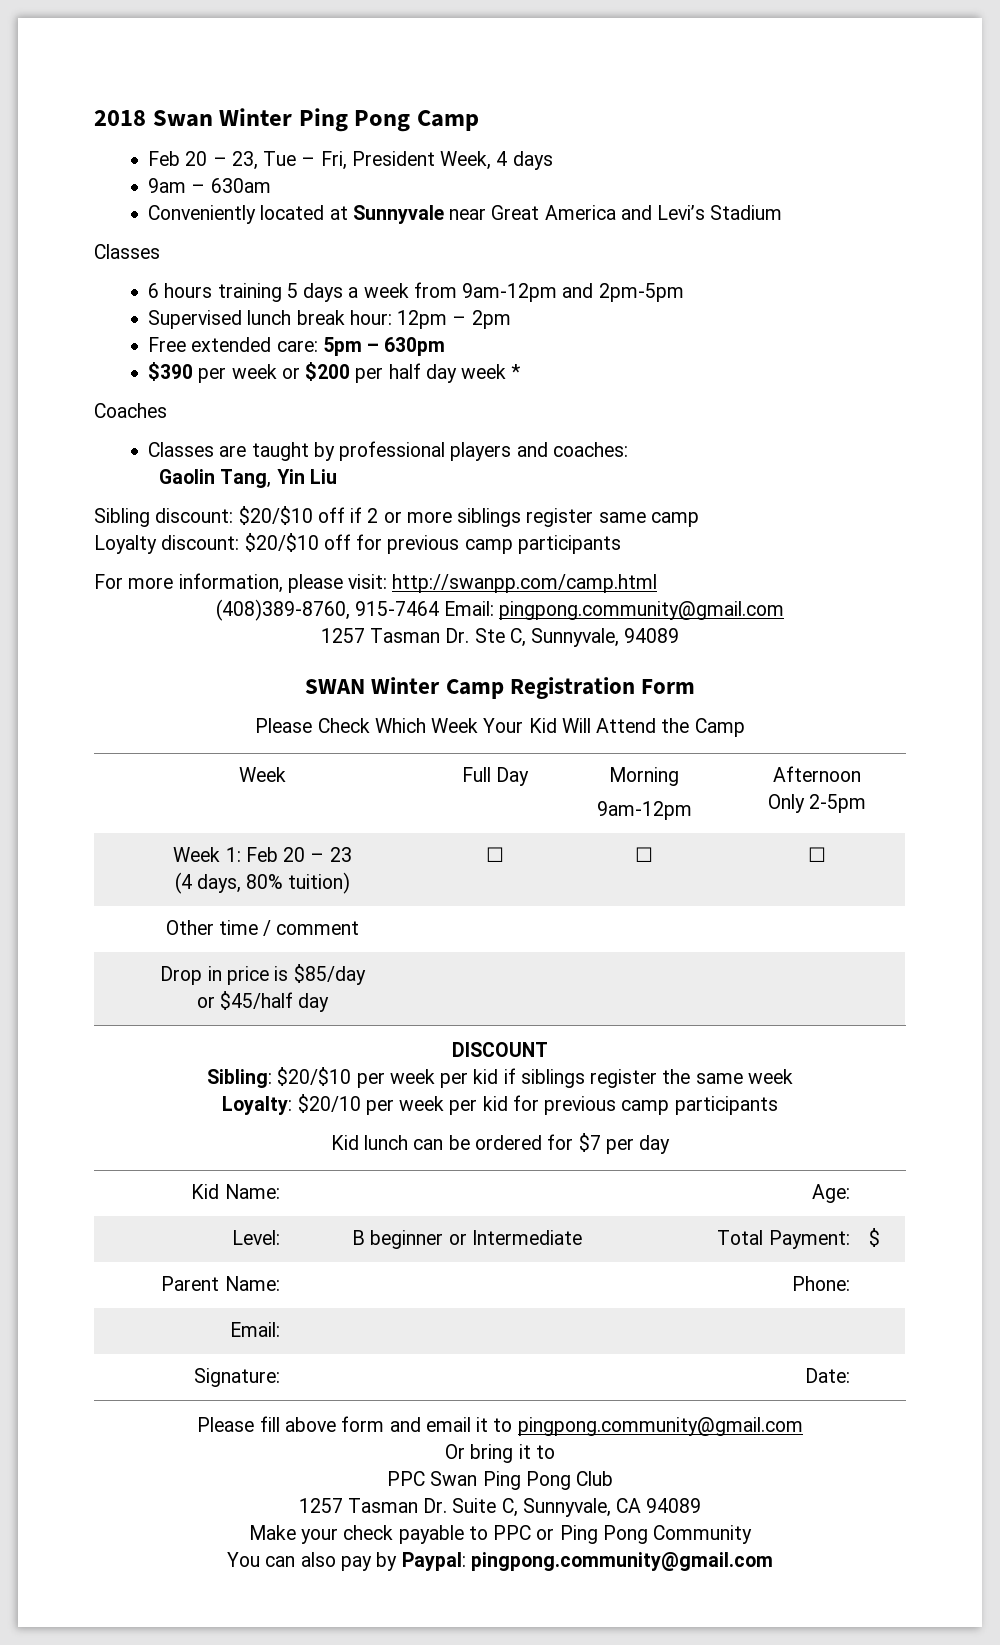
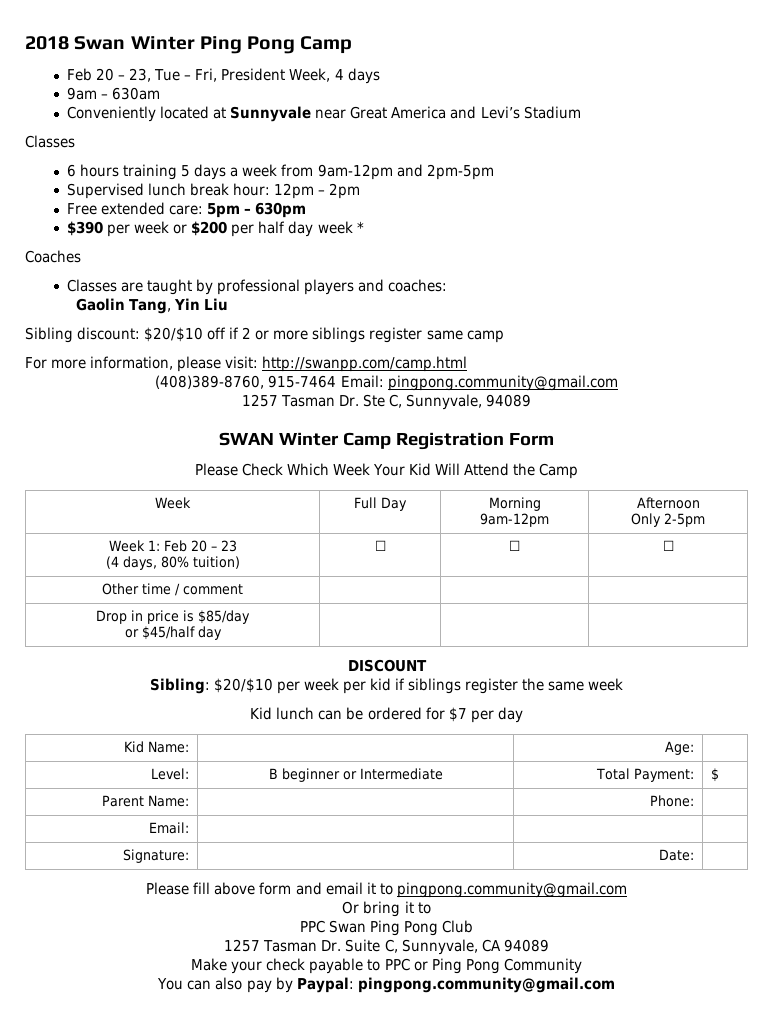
[94,533,621,554] // Loyalty discount: $20/$10 off for previous camp participants -> (504, 336) none
[222,1094,778,1115] // Loyalty: $20/10 per week per kid for previous camp participants -> (624, 684) none

